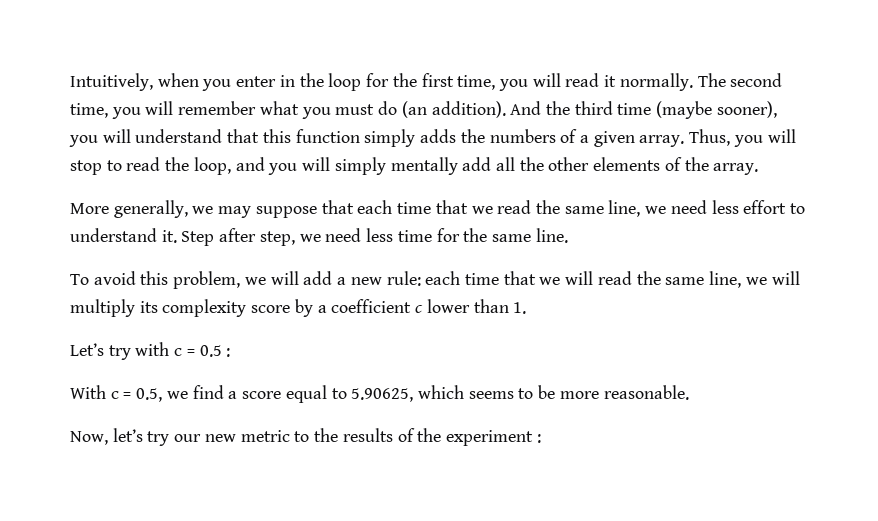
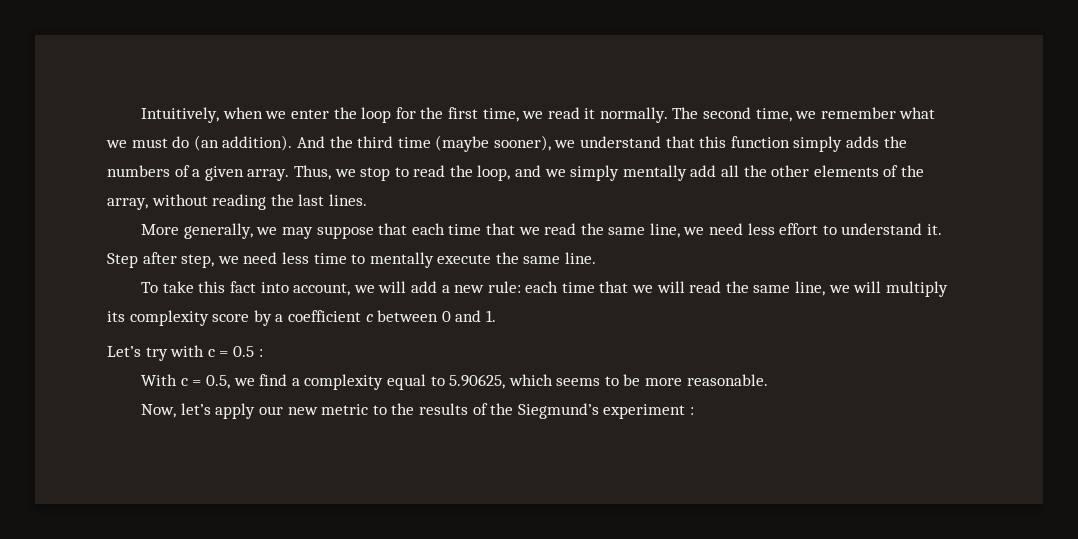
[202,75,295,91] you enter in -> [265,109,329,119] we enter
[498,73,561,91] you will -> [522,111,544,119] we
[111,101,174,119] you will -> [795,111,817,119] we
[301,107,331,119] you -> [106,140,127,148] we
[69,129,131,147] you will -> [554,140,576,148] we
[733,129,796,147] you will -> [334,169,356,177] we
[268,157,331,175] you will -> [544,169,566,177] we
[713,163,759,175] array. -> [107,194,367,210] array, without reading the last lines.
[436,228,460,242] for -> [351,252,492,268] to mentally execute
[93,271,241,289] avoid this problem, -> [162,281,351,296] take this fact into account,
[426,299,509,313] lower than -> [377,310,482,322] between 0 and
[242,391,282,399] score -> [304,374,384,390] complexity
[147,431,170,446] try -> [215,403,256,419] apply
(442, 435) none -> [517,403,599,419] Siegmund’s

